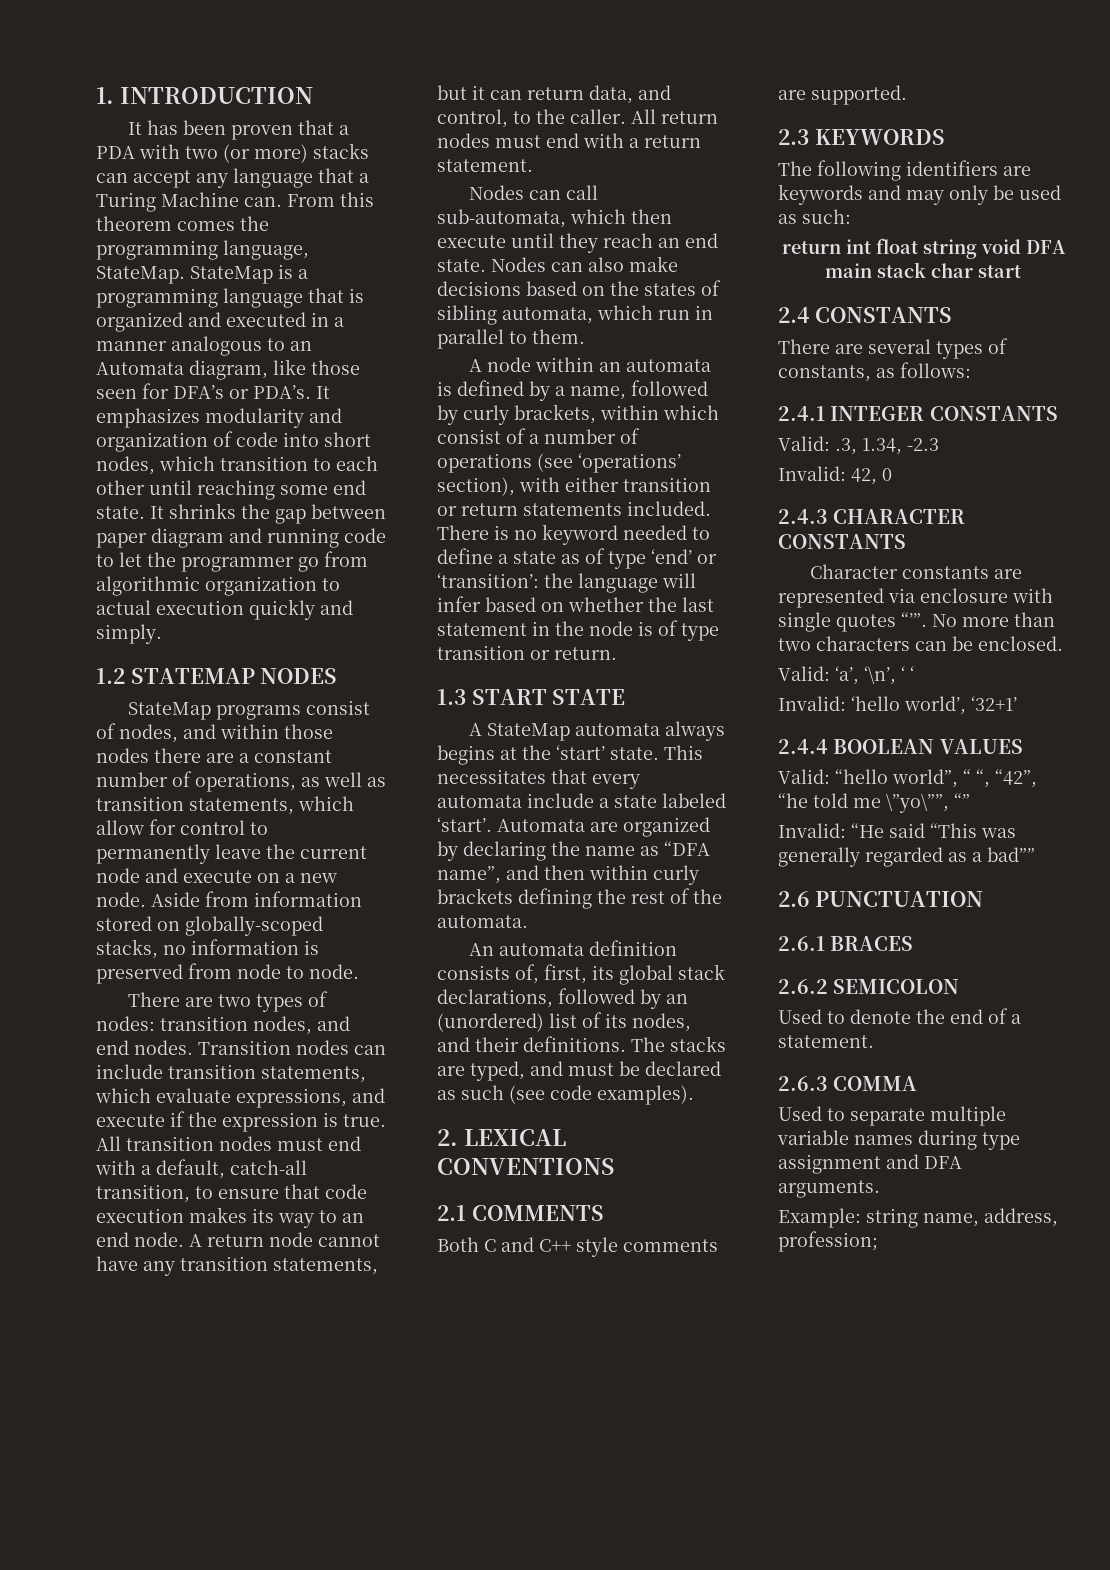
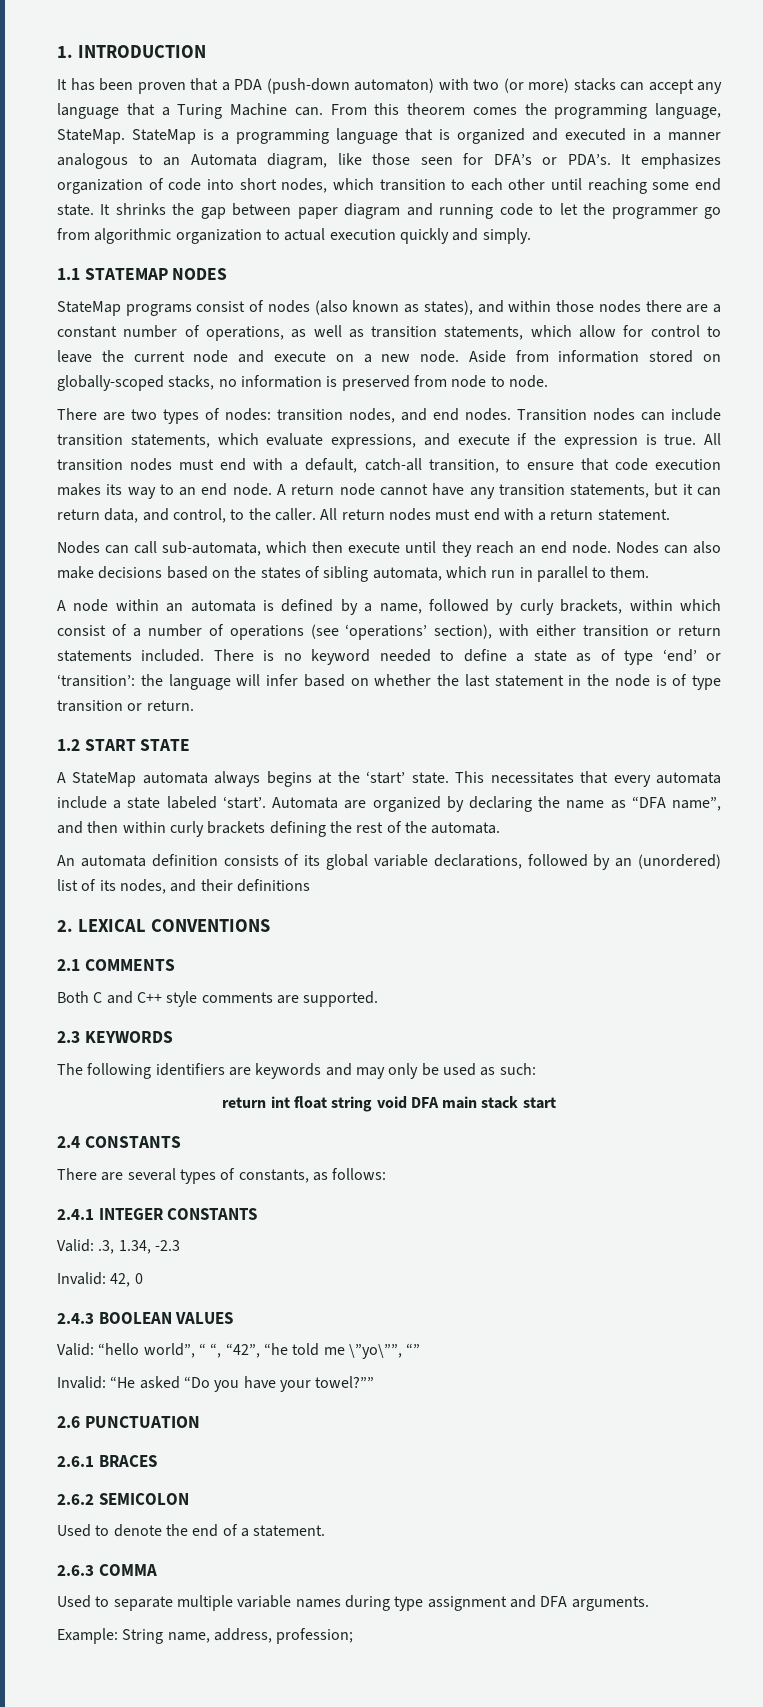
(135, 152) none -> [266,78,434,94] (push-down automaton)
[205,408,342,428] modularity and -> (722, 161) none
[96,668,125,684] 1.2 -> [57,268,80,280] 1.1
[119,724,178,743] nodes, -> [267,300,473,315] nodes (also known as states),
[96,844,210,864] permanently -> (721, 331) none
[437,259,486,272] state. -> [571,541,611,554] node.
[437,689,466,705] 1.3 -> [57,739,80,751] 1.2
[515,964,587,984] of, first, -> [284,854,300,866] of
[678,964,725,980] stack -> [373,854,428,867] variable
[523,1036,726,1052] [437,1061,721,1081] [437,1085,694,1105] definitions. The stacks are typed, and must be declared as such (see code examples). -> [236,879,310,892] definitions
[931,263,973,278] char -> (519, 1102) none
[833,509,966,524] [778,534,906,549] [809,564,1022,579] [778,588,1053,608] [778,612,1055,632] [778,636,1063,651] [778,666,914,685] [778,696,1017,715] [778,739,828,754] CHARACTER CONSTANTS // Character constants are represented via enclosure with single quotes “’”. No more than two characters can be enclosed. // Valid: ‘a’, ‘\n’, ‘ ‘ // Invalid: ‘hello world’, ‘32+1’ // 2.4.4 -> (94, 1318) none
[889,823,1016,838] [778,847,1035,867] said “This was generally regarded as a bad”” -> [139,1376,375,1392] asked “Do you have your towel?””
[866,1208,918,1228] string -> [122,1629,164,1644] String

